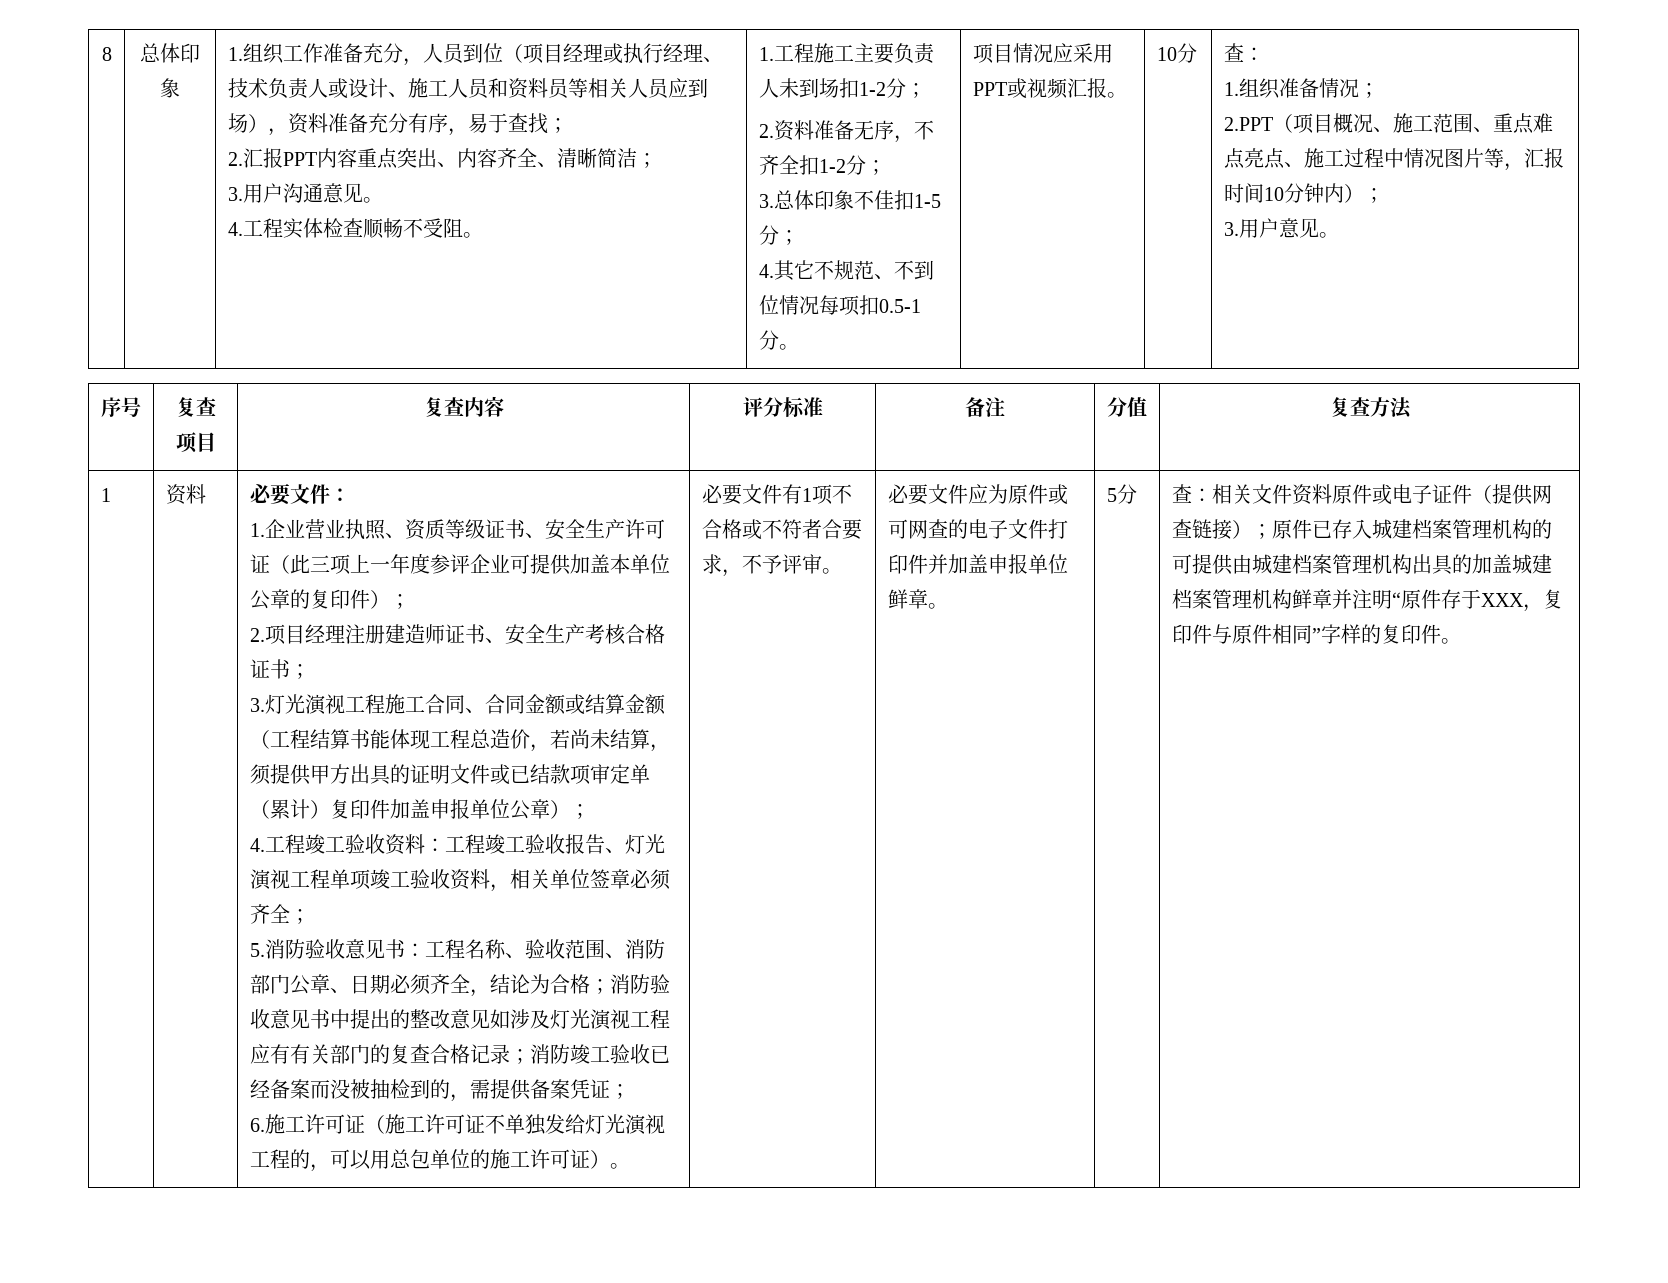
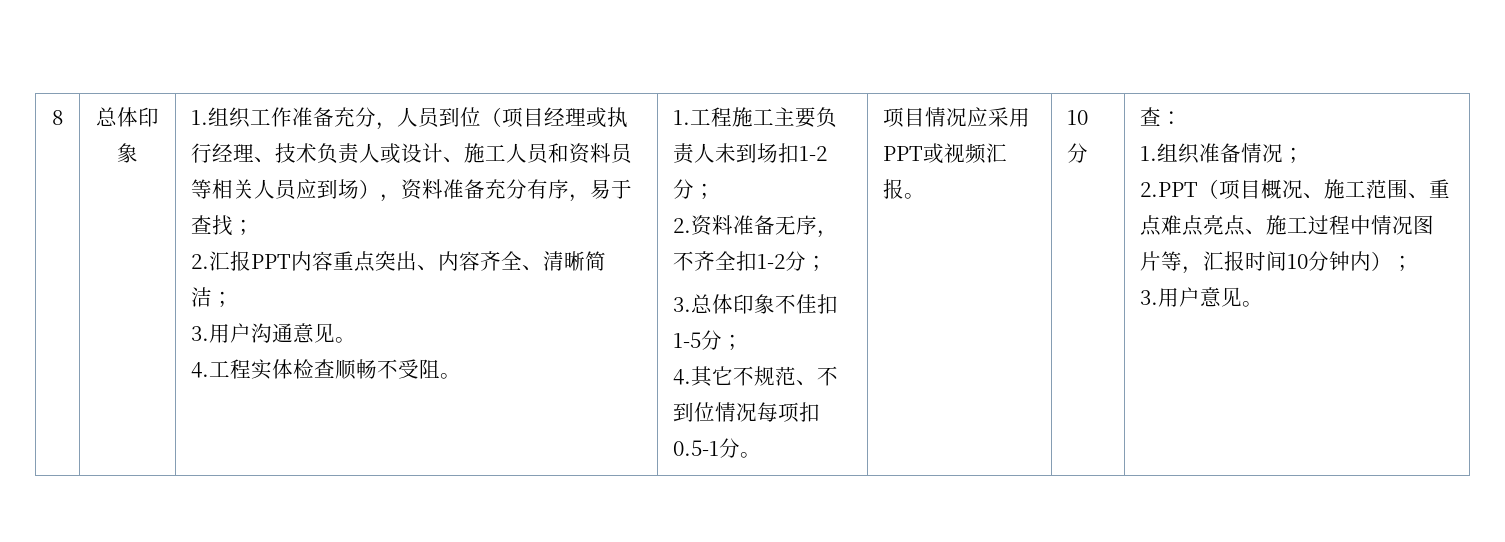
[101,397,141,417] [175,397,216,417] [175,432,216,453] [423,396,504,417] [742,397,823,418] [965,397,1005,417] [1107,397,1147,417] [1329,397,1412,419] [100,488,111,502] [165,484,206,505] [249,484,350,505] [249,519,665,540] [249,553,670,575] [249,589,410,610] [249,624,665,645] [249,659,310,679] [249,694,666,715] [249,729,670,752] [249,764,650,785] [249,799,590,820] [249,834,665,855] [249,869,671,892] [249,904,310,924] [249,939,665,959] [249,974,670,997] [249,1009,670,1030] [249,1044,670,1064] [249,1079,630,1102] [249,1114,665,1135] [249,1149,630,1172] [701,484,852,505] [701,519,862,540] [701,554,842,577] [887,484,1068,505] [887,519,1068,539] [887,554,1068,574] [887,589,948,609] [1106,484,1137,504] [1171,484,1552,505] [1171,519,1552,540] [1171,554,1552,575] [1171,589,1563,612] [1171,624,1461,644] // 序号 | 复查项目 | 复查内容 | 评分标准 | 备注 | 分值 | 复查方法 // 1 | 资料 | 必要文件： // 1.企业营业执照、资质等级证书、安全生产许可证（此三项上一年度参评企业可提供加盖本单位公章的复印件）； // 2.项目经理注册建造师证书、安全生产考核合格证书； // 3.灯光演视工程施工合同、合同金额或结算金额（工程结算书能体现工程总造价，若尚未结算，须提供甲方出具的证明文件或已结款项审定单（累计）复印件加盖申报单位公章）； // 4.工程竣工验收资料：工程竣工验收报告、灯光演视工程单项竣工验收资料，相关单位签章必须齐全； // 5.消防验收意见书：工程名称、验收范围、消防部门公章、日期必须齐全，结论为合格；消防验收意见书中提出的整改意见如涉及灯光演视工程应有有关部门的复查合格记录；消防竣工验收已经备案而没被抽检到的，需提供备案凭证； // 6.施工许可证（施工许可证不单独发给灯光演视工程的，可以用总包单位的施工许可证）。 | 必要文件有1项不合格或不符者合要求，不予评审。 | 必要文件应为原件或可网查的电子文件打印件并加盖申报单位鲜章。 | 5分 | 查：相关文件资料原件或电子证件（提供网查链接）；原件已存入城建档案管理机构的可提供由城建档案管理机构出具的加盖城建档案管理机构鲜章并注明“原件存于XXX，复印件与原件相同”字样的复印件。 -> (1264, 304) none

